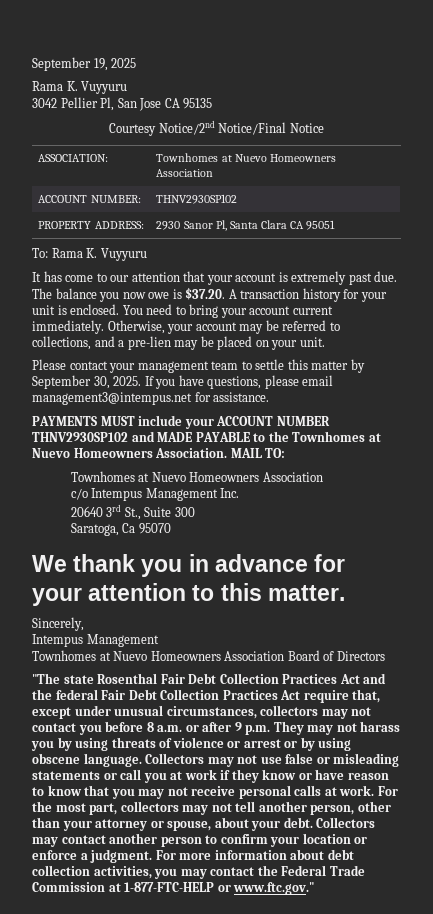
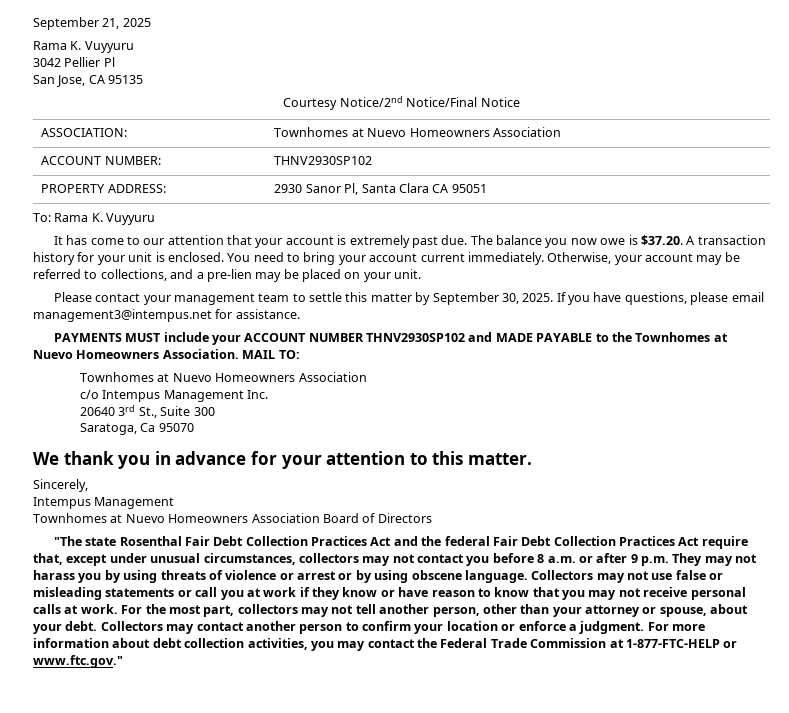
[32,57,108,71] September 19, -> [33,17,120,30] September 21,
[100,97,162,111] Pl, San Jose -> [103,57,115,67] [33,75,86,87] Pl // San Jose,

